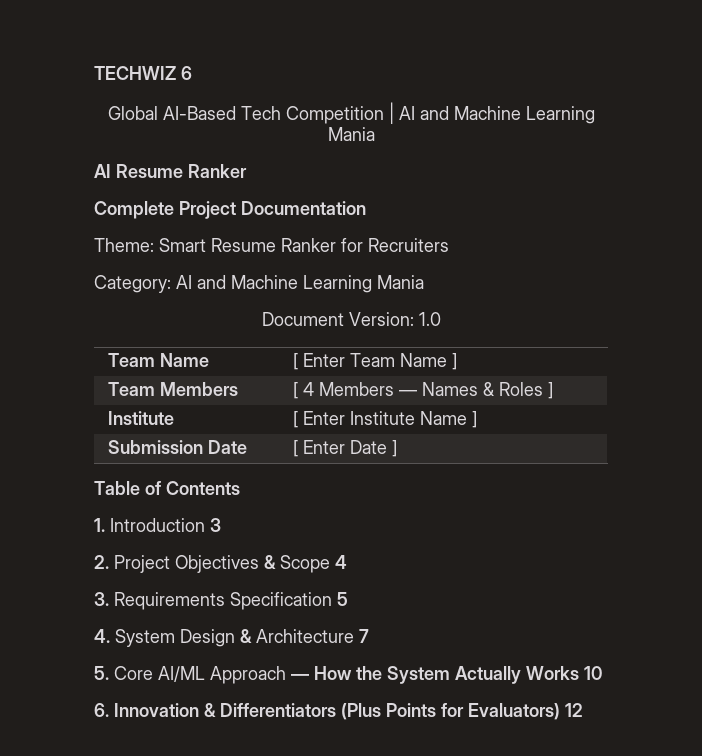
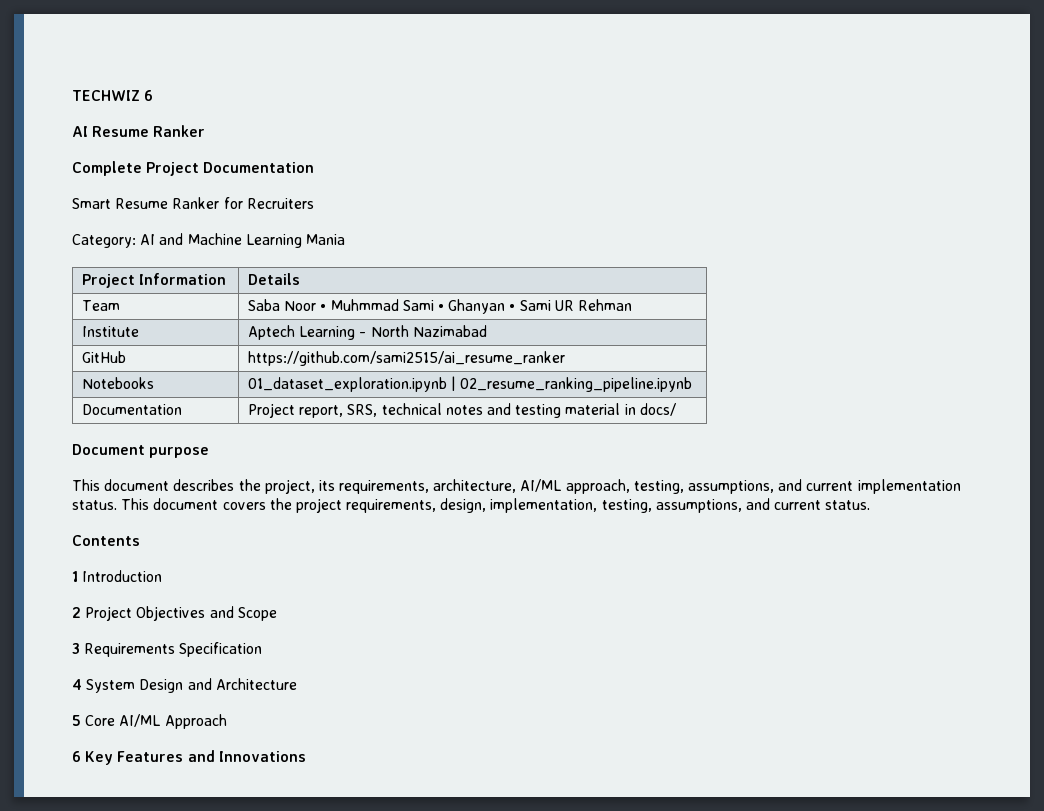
[107,102,595,124] [327,127,375,141] // Global AI-Based Tech Competition | AI and Machine Learning Mania -> (154, 95) none
[94,238,154,252] Theme: -> (315, 167) none
[261,312,441,326] [107,353,209,367] [292,353,457,370] [107,382,238,396] [292,382,553,399] [107,411,174,425] [292,411,477,428] [107,440,247,454] [292,440,397,457] [94,481,161,495] // Document Version: 1.0 // Team Name | [ Enter Team Name ] // Team Members | [ 4 Members — Names & Roles ] // Institute | [ Enter Institute Name ] // Submission Date | [ Enter Date ] // Table of -> [82,273,227,288] [248,273,301,285] [82,300,121,311] [248,299,632,314] [82,326,140,337] [248,325,487,340] [82,351,127,363] [248,351,566,366] [82,377,155,389] [248,376,693,392] [82,404,183,415] [248,403,676,418] [72,444,210,458] [72,479,961,494] [72,498,871,513] // Project Information | Details // Team | Saba Noor • Muhmmad Sami • Ghanyan • Sami UR Rehman // Institute | Aptech Learning - North Nazimabad // GitHub | https://github.com/sami2515/ai_resume_ranker // Notebooks | 01_dataset_exploration.ipynb | 02_resume_ranking_pipeline.ipynb // Documentation | Project report, SRS, technical notes and testing material in docs/ // Document purpose // This document describes the project, its requirements, architecture, AI/ML approach, testing, assumptions, and current implementation status. This document covers the project requirements, design, implementation, testing, assumptions, and current status. //
[94,518,105,532] 1. -> [72,571,78,582] 1
[210,518,221,532] [94,555,109,569] 3 // 2. -> [72,607,81,618] // 2
[264,555,276,569] & -> [209,606,234,618] and
[335,555,347,569] [94,592,109,606] 4 // 3. -> [72,643,80,654] // 3
[337,592,348,606] [94,629,110,643] 5 // 4. -> [72,679,82,690] // 4
[240,629,252,643] & -> [187,678,212,690] and
[359,629,369,643] [94,666,109,680] 7 // 5. -> [72,715,81,726] // 5
[291,666,602,684] [94,703,583,720] — How the System Actually Works 10 // 6. Innovation & Differentiators (Plus Points for Evaluators) 12 -> [72,750,306,765] // 6 Key Features and Innovations

